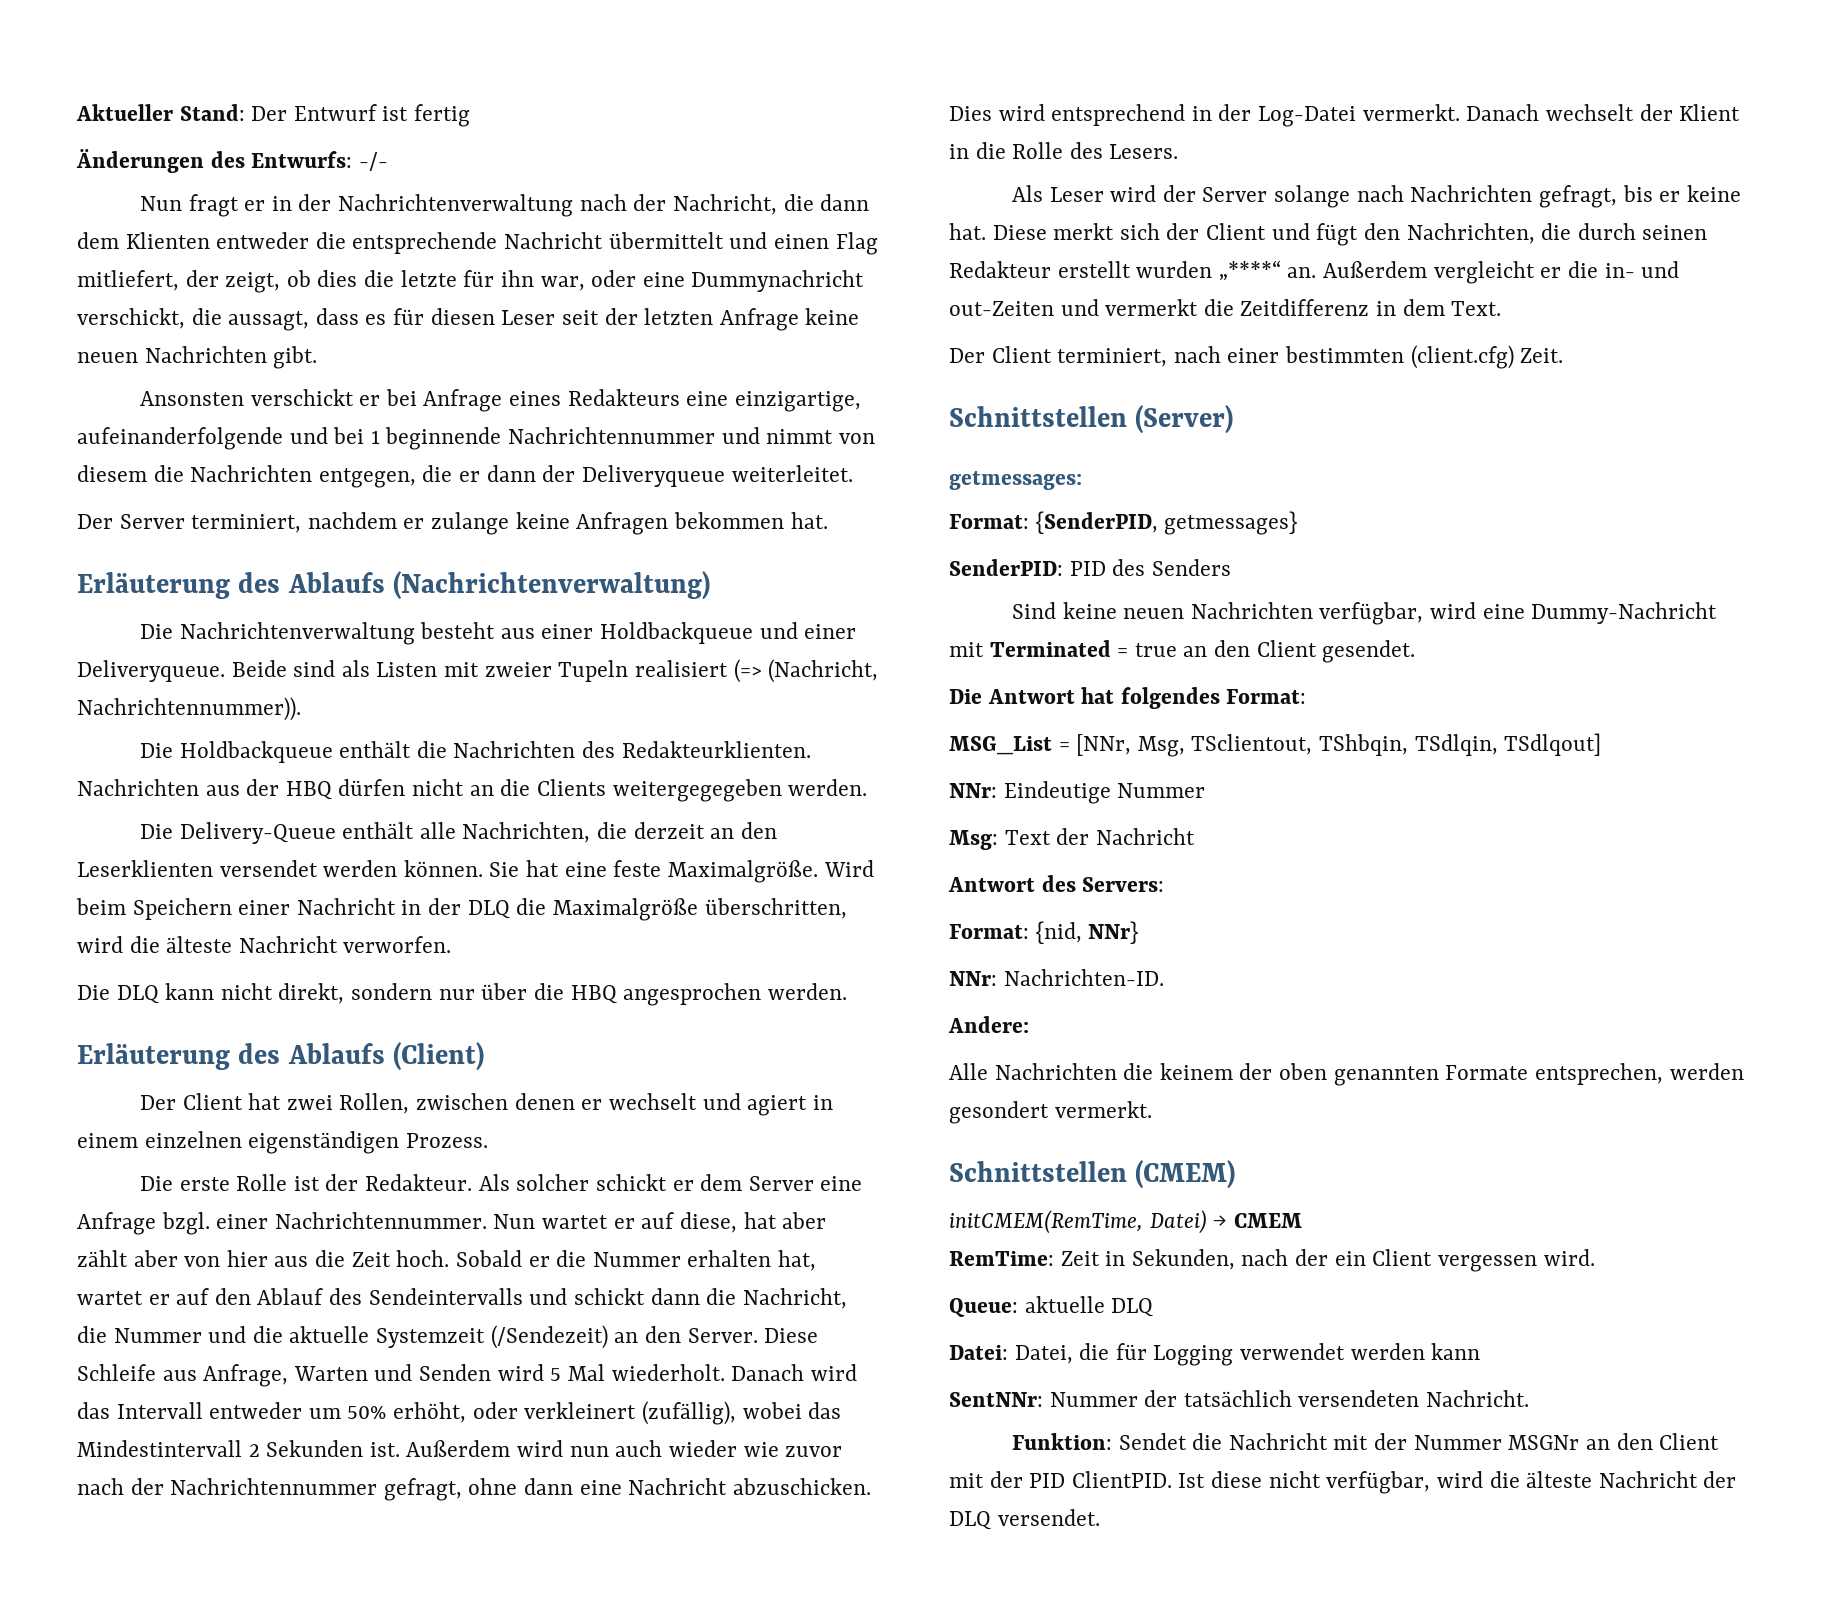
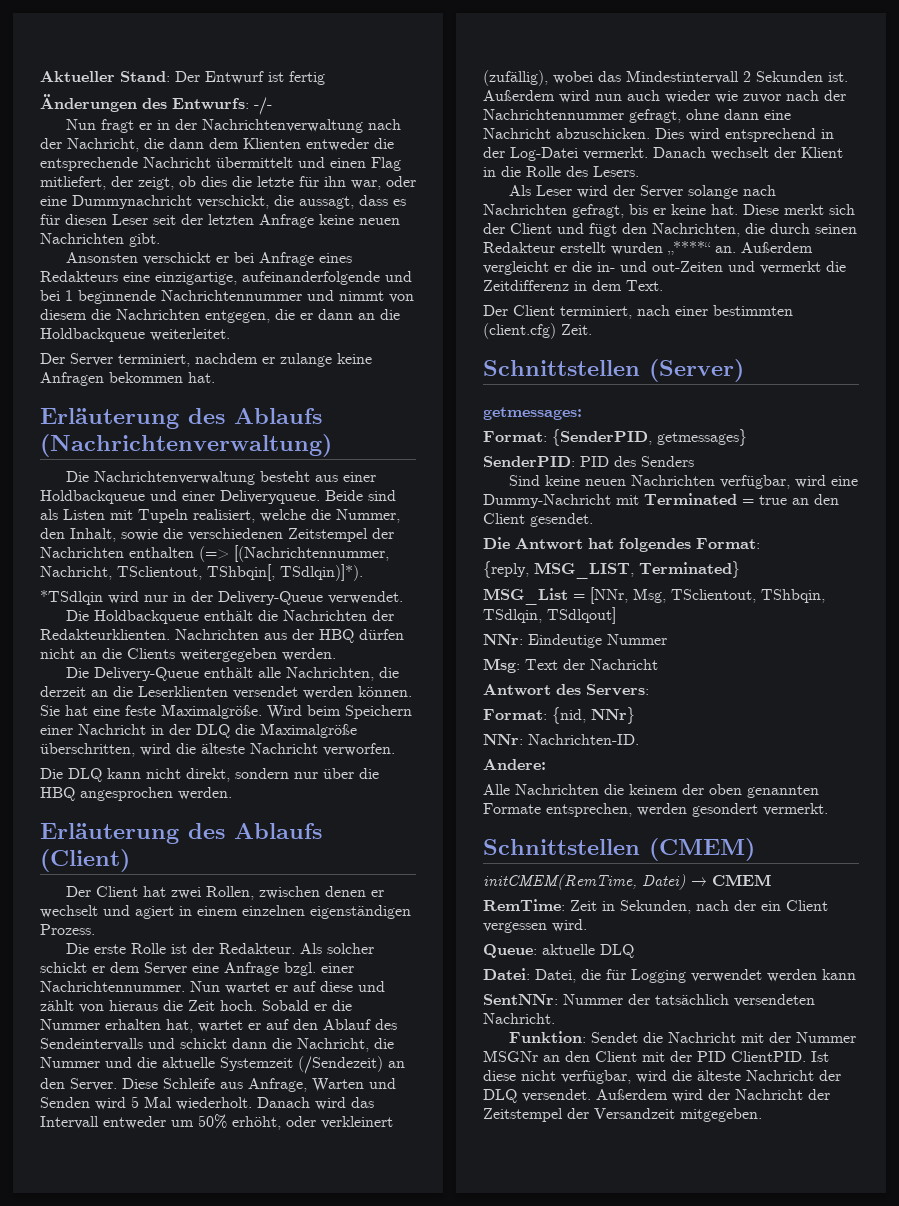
[542,465,725,487] der Deliveryqueue -> [358,309,400,320] [40,328,145,342] an die Holdbackqueue
[484,659,879,683] [77,697,301,721] zweier Tupeln realisiert (=> (Nachricht, Nachrichtennummer)). -> [138,509,400,523] [40,528,394,542] [40,545,389,562] [40,564,363,581] [40,590,403,605] Tupeln realisiert, welche die Nummer, den Inhalt, sowie die verschiedenen Zeitstempel der Nachrichten enthalten (=> [(Nachrichtennummer, Nachricht, TSclientout, TShbqin[, TSdlqin)]*). // *TSdlqin wird nur in der Delivery-Queue verwendet.
[582,741,616,758] des -> [371,610,394,621] der
[612,779,782,802] weitergegegeben -> [180,648,277,662] weitergegeben
[740,822,777,839] den -> [113,686,133,697] die
[679,1212,827,1233] [77,1250,309,1267] diese, hat aber zählt aber von hier aus -> [320,981,385,992] [40,1000,158,1013] diese und zählt von hieraus
(1307, 696) none -> [483,561,740,579] // {reply, MSG_LIST, Terminated}
(1100, 1517) none -> [596,1089,830,1102] [483,1108,762,1122] Außerdem wird der Nachricht der Zeitstempel der Versandzeit mitgegeben.

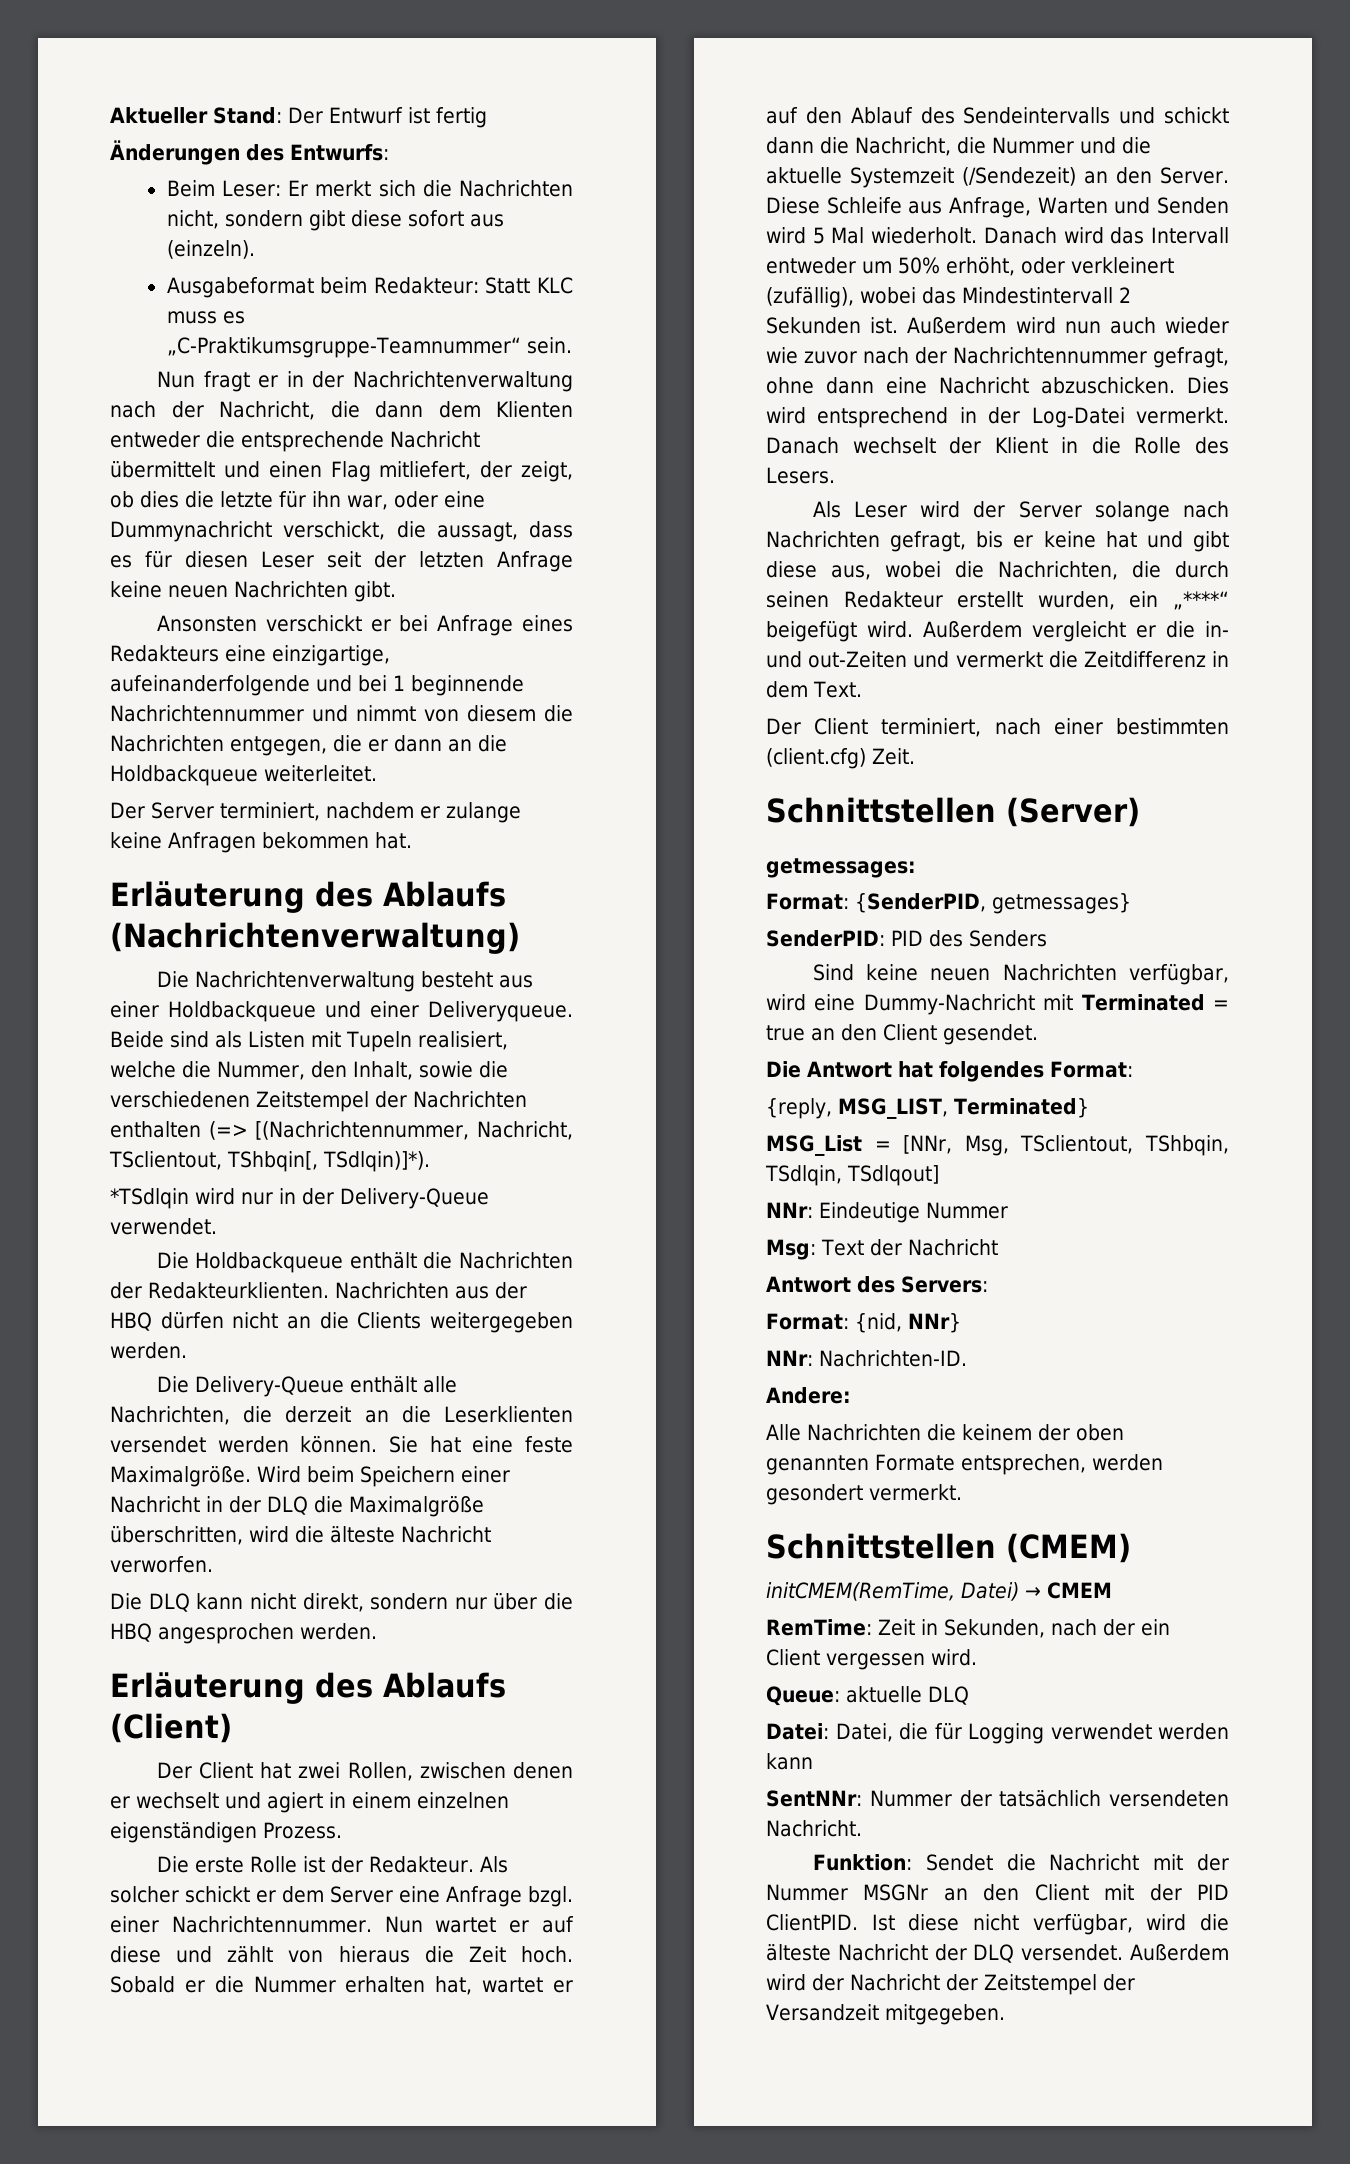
[254,97,272,115] -/- -> [166,180,573,197] [166,210,504,231] [166,240,255,259] [166,277,573,298] [166,311,245,324] [166,337,572,358] // Beim Leser: Er merkt sich die Nachrichten nicht, sondern gibt diese sofort aus (einzeln). // Ausgabeformat beim Redakteur: Statt KLC muss es „C-Praktikumsgruppe-Teamnummer“ sein.
[711,204,855,215] [483,223,647,237] hat. Diese merkt sich der Client und fügt den -> [1105,531,1229,552] [766,561,984,580] hat und gibt diese aus, wobei die
[611,241,736,256] wurden „****“ an. -> [1037,591,1229,610] [766,621,913,642] wurden, ein „****“ beigefügt wird.

